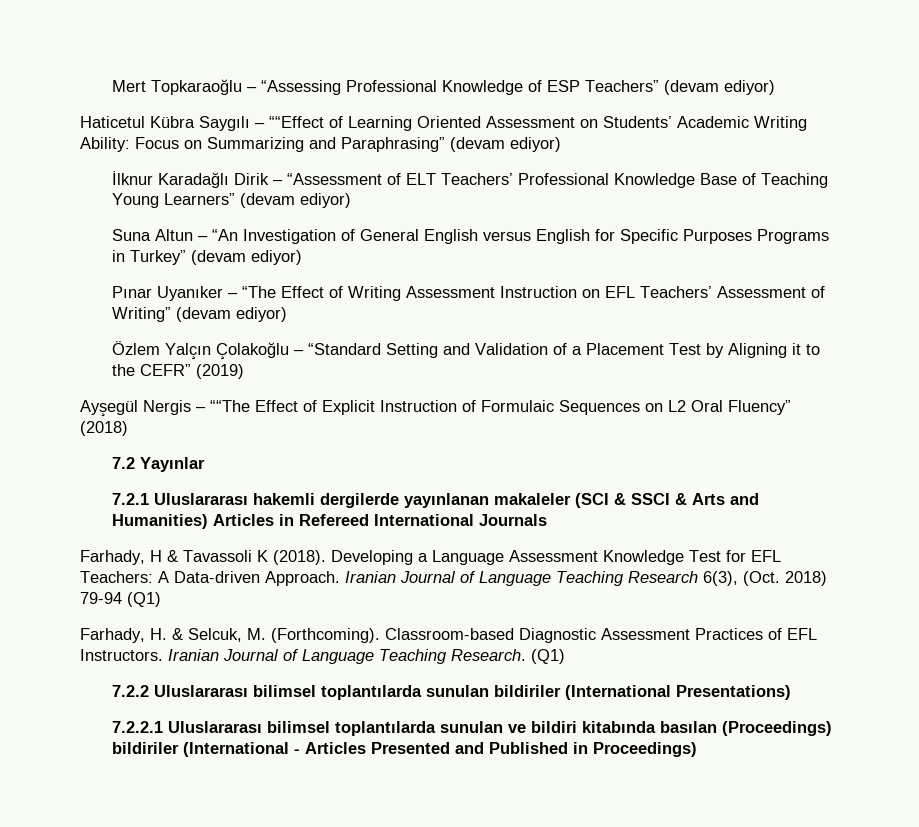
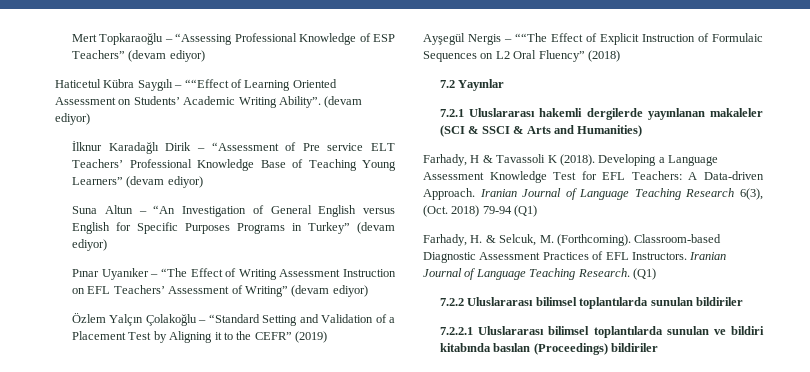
[80,137,445,152] Ability: Focus on Summarizing and Paraphrasing” -> [278,96,321,108] Ability”.
(401, 179) none -> [302,143,364,151] Pre service
[212,514,547,526] Articles in Refereed International Journals -> (643, 131) none
[564,685,791,700] (International Presentations) -> (743, 301) none
[182,742,697,757] (International - Articles Presented and Published in Proceedings) -> (659, 347) none

